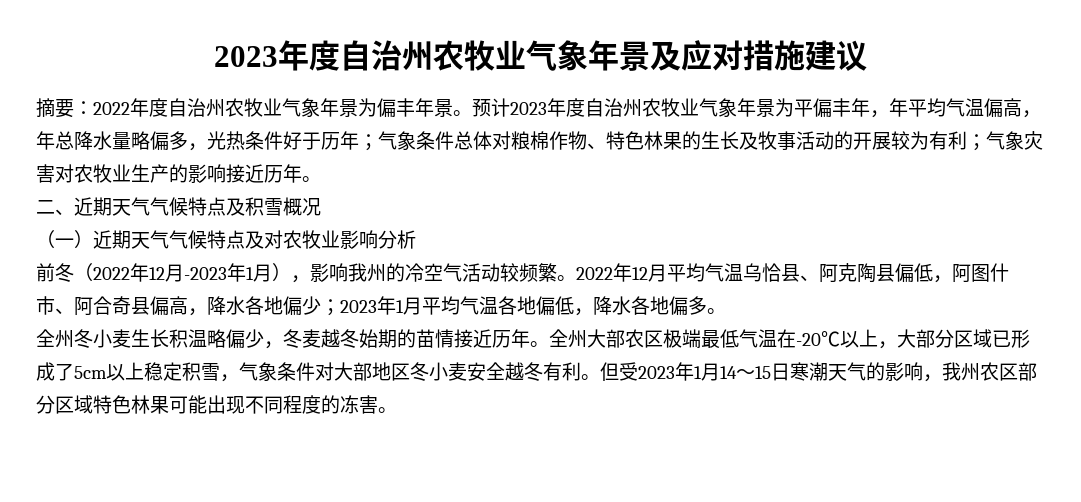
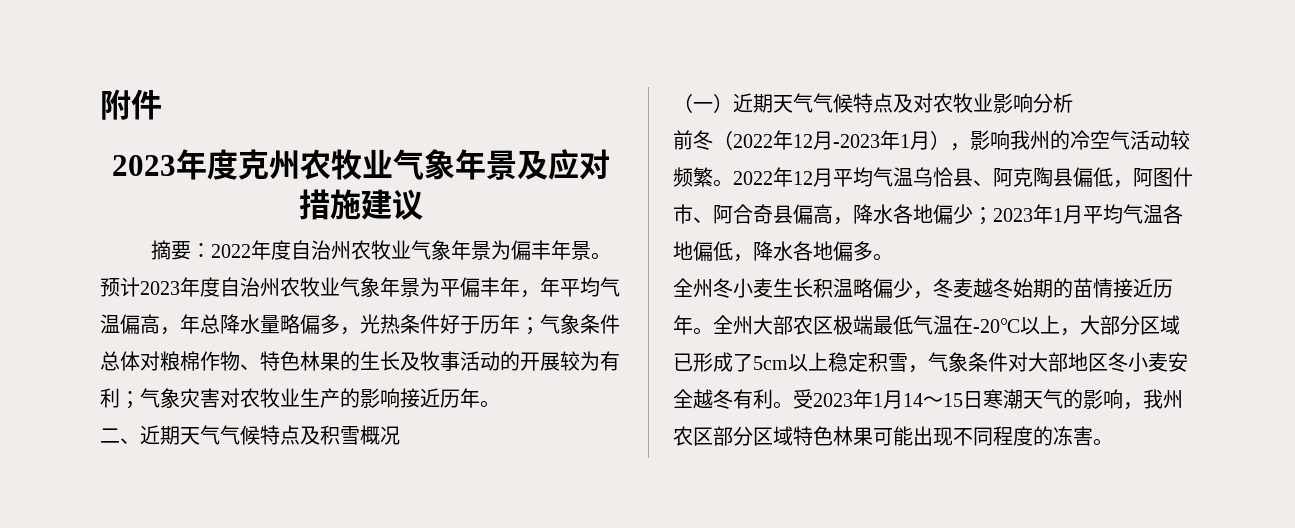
[214,40,402,71] 2023年度自治 -> [100,89,162,120] [112,149,269,180] 附件 // 2023年度克
[600,362,619,381] 但 -> (793, 405) none

